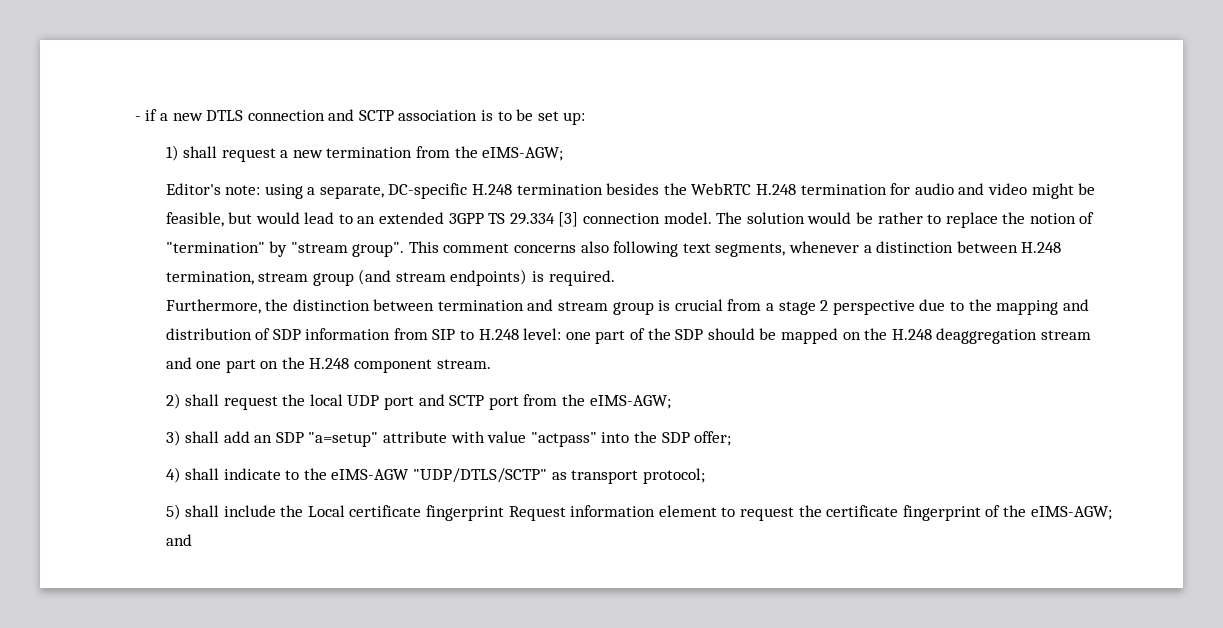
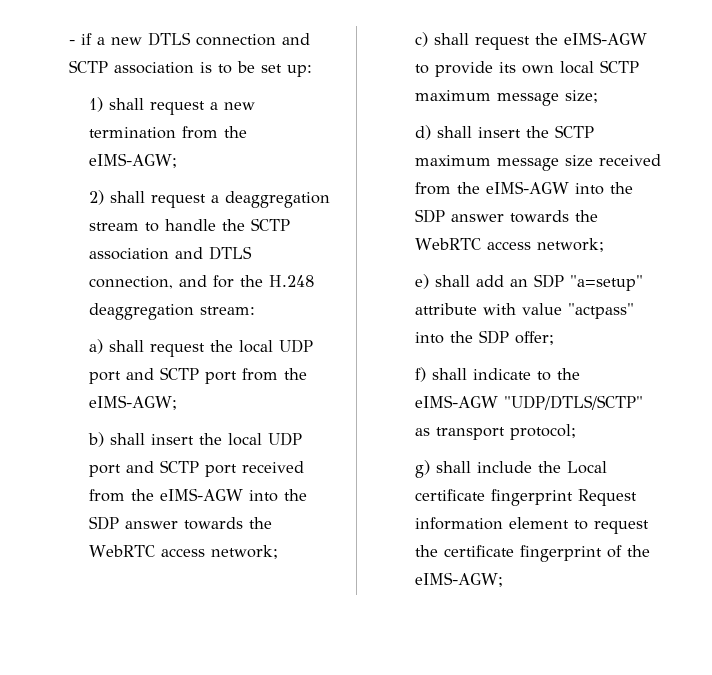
[165,183,1096,199] [165,212,1095,228] [165,241,1062,257] [165,269,615,286] [165,299,1089,315] [165,328,1091,344] [165,357,491,373] [165,393,181,409] Editor's note: using a separate, DC-specific H.248 termination besides the WebRTC H.248 termination for audio and video might be feasible, but would lead to an extended 3GPP TS 29.334 [3] connection model. The solution would be rather to replace the notion of "termination" by "stream group". This comment concerns also following text segments, whenever a distinction between H.248 termination, stream group (and stream endpoints) is required. // Furthermore, the distinction between termination and stream group is crucial from a stage 2 perspective due to the mapping and distribution of SDP information from SIP to H.248 level: one part of the SDP should be mapped on the H.248 deaggregation stream and one part on the H.248 component stream. // 2) -> [88,190,330,208] [88,218,290,232] [88,246,252,260] [88,275,314,289] [88,303,255,320] [88,339,103,354] 2) shall request a deaggregation stream to handle the SCTP association and DTLS connection, and for the H.248 deaggregation stream: // a)
[165,430,181,446] 3) -> [87,432,302,447] [88,460,304,477] [88,488,307,502] [88,516,272,530] [88,545,278,559] [414,32,647,50] [414,60,639,77] [414,90,598,106] [414,125,594,140] [414,154,661,171] [414,181,633,195] [414,209,598,223] [414,238,604,252] [414,274,429,289] b) shall insert the local UDP port and SCTP port received from the eIMS-AGW into the SDP answer towards the WebRTC access network; // c) shall request the eIMS-AGW to provide its own local SCTP maximum message size; // d) shall insert the SCTP maximum message size received from the eIMS-AGW into the SDP answer towards the WebRTC access network; // e)
[165,467,181,483] 4) -> [414,367,426,382] f)
[165,504,181,520] 5) -> [414,460,430,478] g)
[165,534,192,546] and -> (503, 579) none

